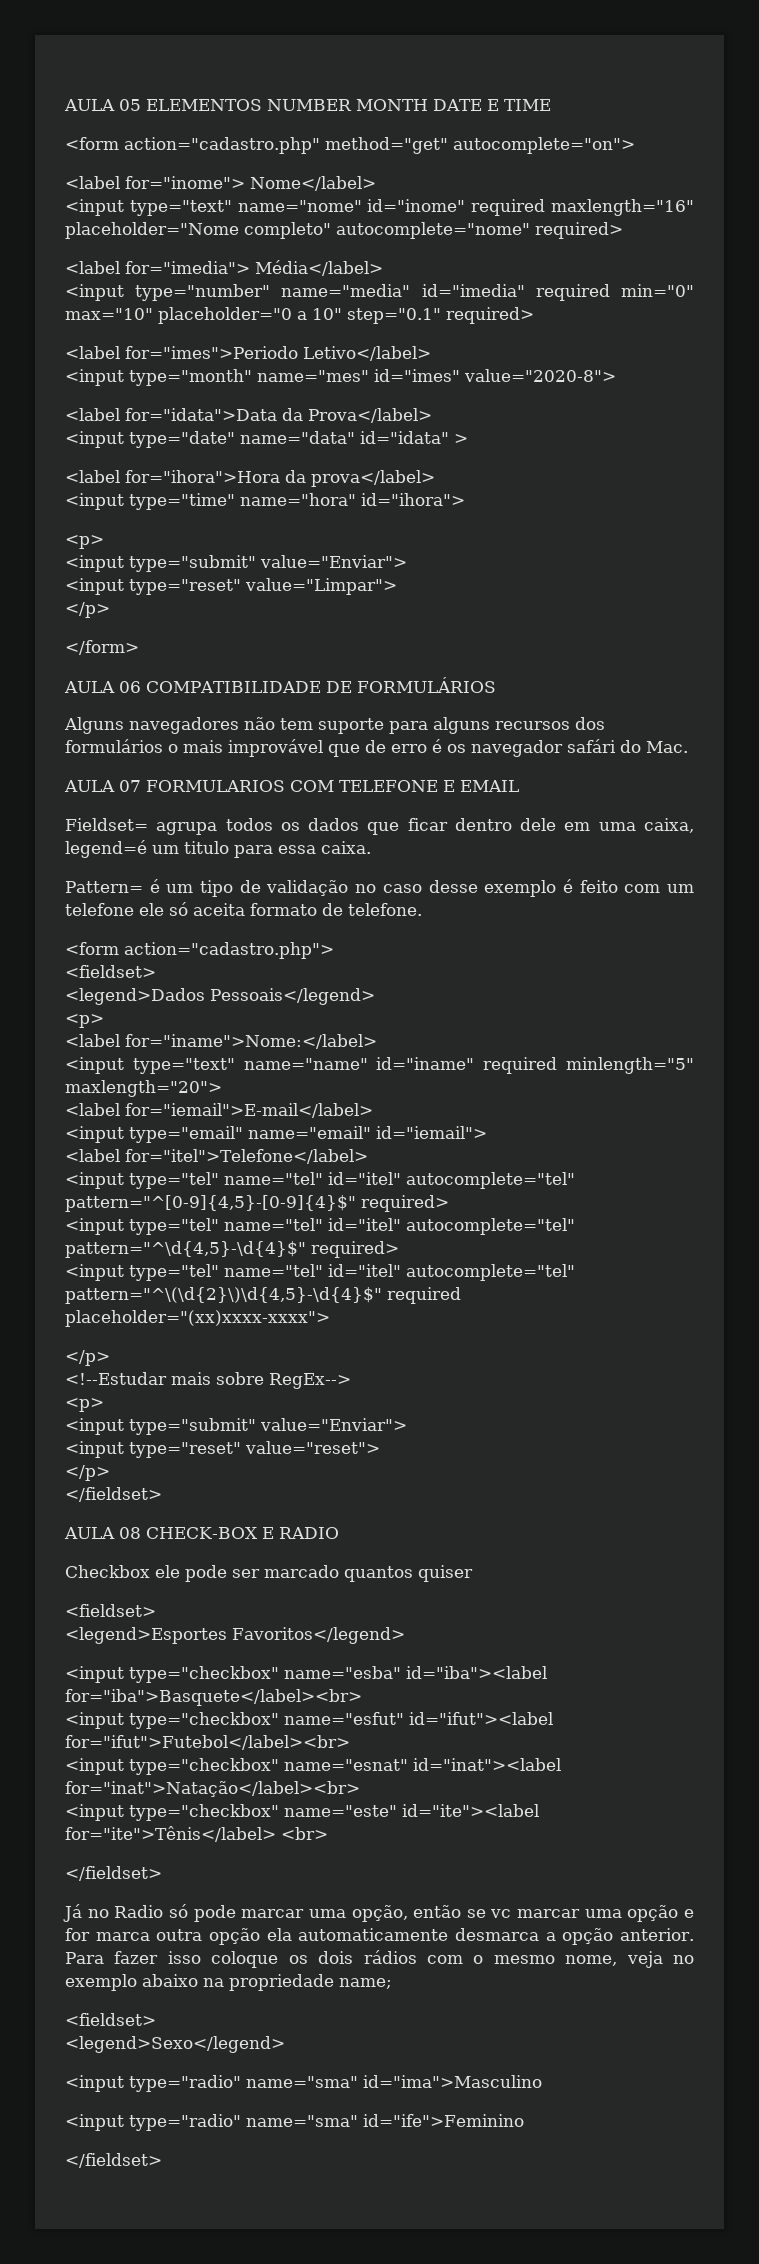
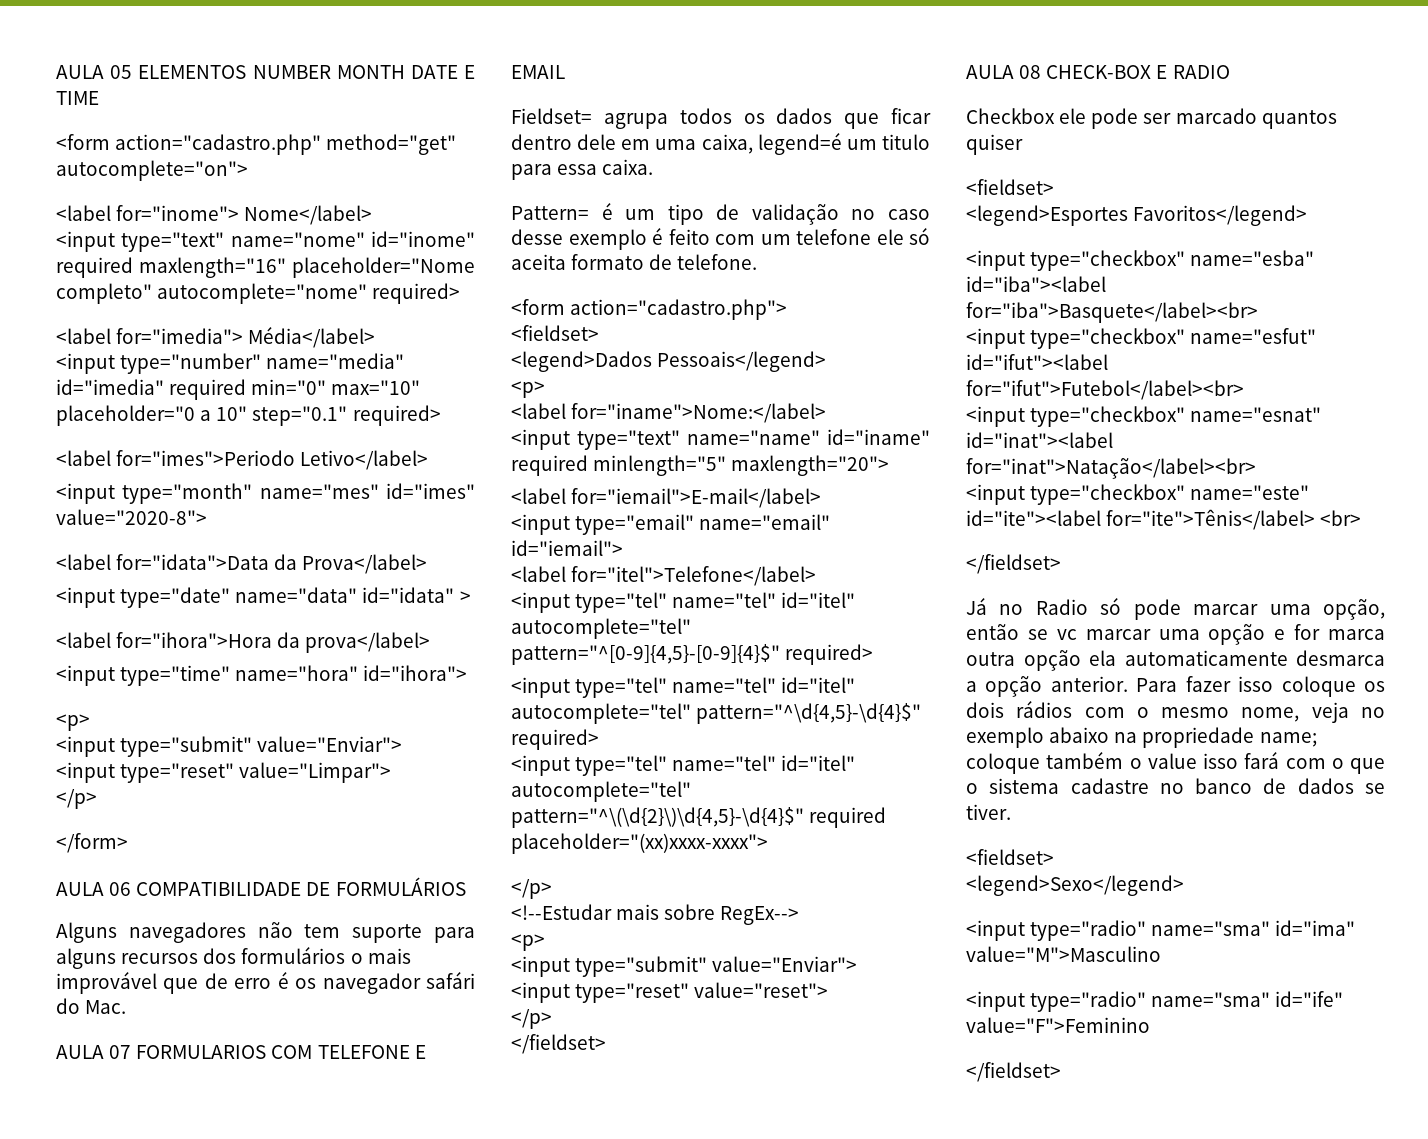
(392, 1983) none -> [966,752,1385,774] [966,778,1385,794] [966,804,1011,820] coloque também o value isso fará com o que o sistema cadastre no banco de dados se tiver.
[363,2075,542,2088] [65,2114,524,2131] id="ima">Masculino // <input type="radio" name="sma" id="ife">Feminino -> [1275,920,1356,936] [966,946,1161,962] [966,991,1344,1012] [966,1017,1150,1033] id="ima" value="M">Masculino // <input type="radio" name="sma" id="ife" value="F">Feminino

